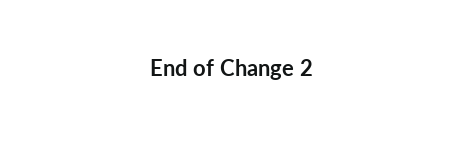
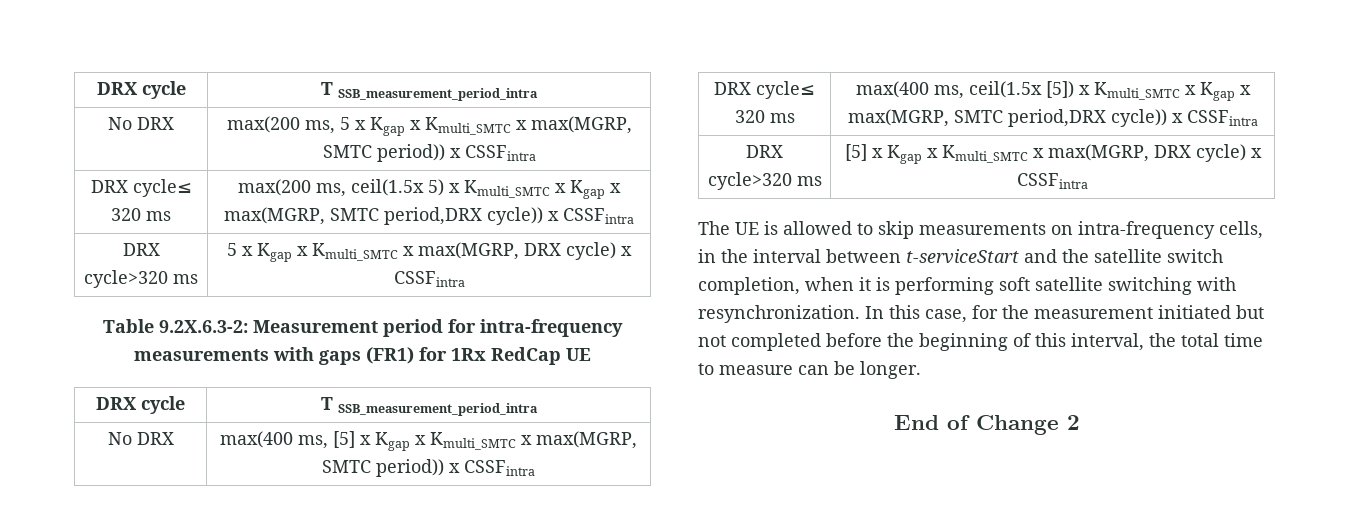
(150, 67) none -> [96,81,186,99] [321,82,538,101] [108,117,174,130] [226,116,632,136] [322,144,536,162] [90,179,192,197] [111,208,171,221] [238,179,622,199] [224,207,635,225] [122,243,160,256] [84,270,198,288] [227,242,633,262] [393,271,465,287] [103,319,623,337] [134,347,591,365] [96,396,185,414] [320,397,538,416] [107,432,174,445] [220,431,637,451] [322,459,535,477] [714,81,815,99] [734,110,795,123] [855,81,1251,101] [847,109,1258,127] [746,145,783,158] [707,172,822,190] [844,144,1262,164] [1017,173,1088,189] [698,221,1263,239] [698,249,1223,264] [698,277,1236,295] [698,305,1264,323] [698,333,1263,351] [698,361,921,379] DRX cycle | T SSB_measurement_period_intra // No DRX | max(200 ms, 5 x Kgap x Kmulti_SMTC x max(MGRP, SMTC period)) x CSSFintra // DRX cycle≤ 320 ms | max(200 ms, ceil(1.5x 5) x Kmulti_SMTC x Kgap x max(MGRP, SMTC period,DRX cycle)) x CSSFintra // DRX cycle>320 ms | 5 x Kgap x Kmulti_SMTC x max(MGRP, DRX cycle) x CSSFintra // Table 9.2X.6.3-2: Measurement period for intra-frequency measurements with gaps (FR1) for 1Rx RedCap UE // DRX cycle | T SSB_measurement_period_intra // No DRX | max(400 ms, [5] x Kgap x Kmulti_SMTC x max(MGRP, SMTC period)) x CSSFintra // DRX cycle≤ 320 ms | max(400 ms, ceil(1.5x [5]) x Kmulti_SMTC x Kgap x max(MGRP, SMTC period,DRX cycle)) x CSSFintra // DRX cycle>320 ms | [5] x Kgap x Kmulti_SMTC x max(MGRP, DRX cycle) x CSSFintra // The UE is allowed to skip measurements on intra-frequency cells, in the interval between t-serviceStart and the satellite switch completion, when it is performing soft satellite switching with resynchronization. In this case, for the measurement initiated but not completed before the beginning of this interval, the total time to measure can be longer. //

